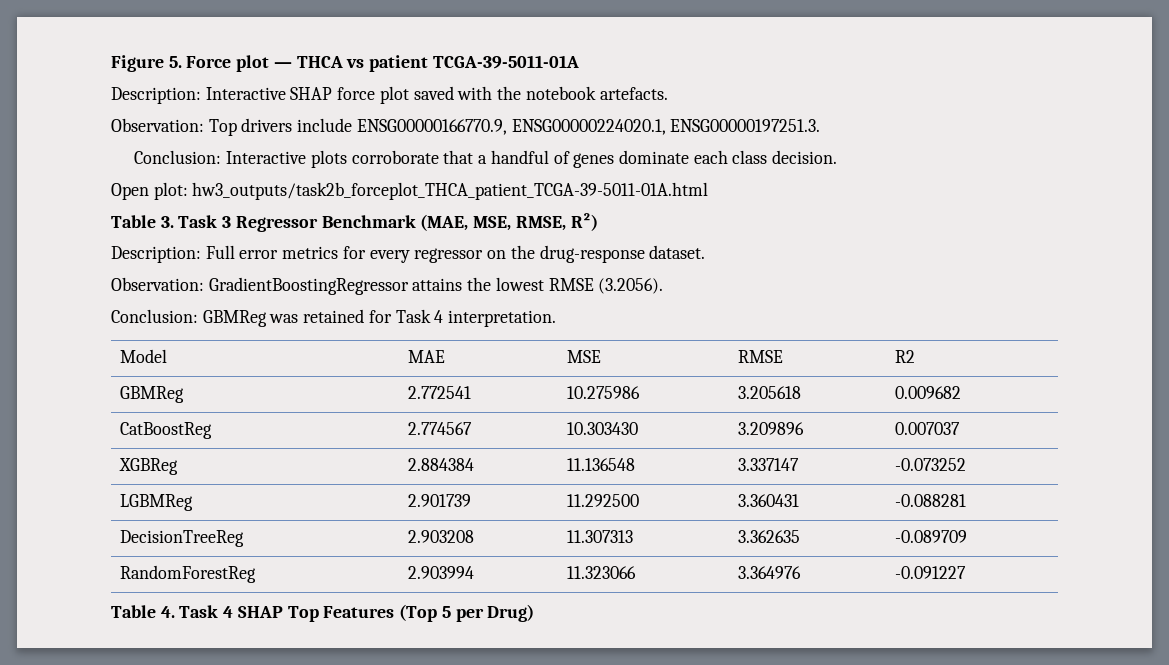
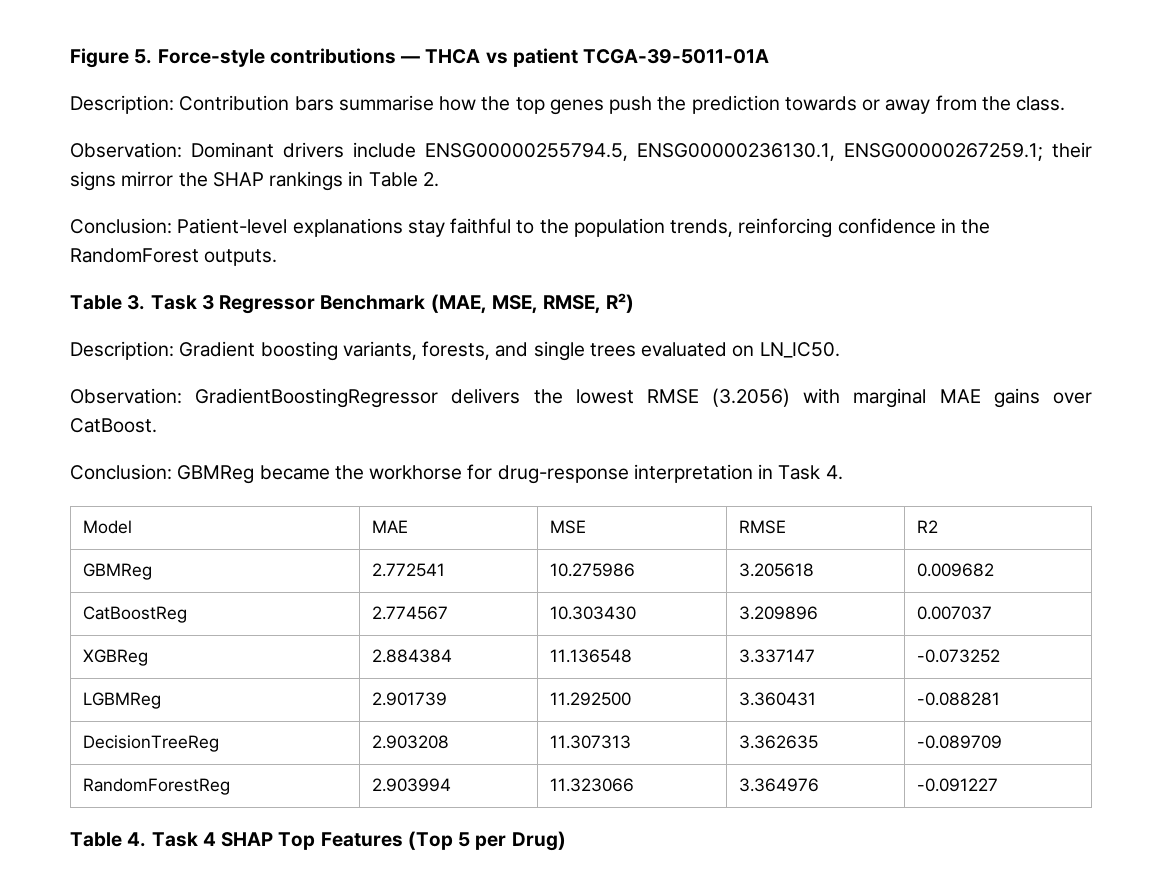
[186,55,270,72] Force plot -> [157,48,396,67] Force-style contributions
[205,86,668,104] [111,118,237,136] Interactive SHAP force plot saved with the notebook artefacts. // Observation: Top -> [179,95,1066,115] [70,142,274,158] Contribution bars summarise how the top genes push the prediction towards or away from the class. // Observation: Dominant
[356,119,821,135] [134,150,838,168] [111,182,709,200] ENSG00000166770.9, ENSG00000224020.1, ENSG00000197251.3. // Conclusion: Interactive plots corroborate that a handful of genes dominate each class decision. // Open plot: hw3_outputs/task2b_forceplot_THCA_patient_TCGA-39-5011-01A.html -> [425,142,1092,161] [70,171,439,191] [70,218,991,238] [70,248,278,266] ENSG00000255794.5, ENSG00000236130.1, ENSG00000267259.1; their signs mirror the SHAP rankings in Table 2. // Conclusion: Patient-level explanations stay faithful to the population trends, reinforcing confidence in the RandomForest outputs.
[205,245,706,263] Full error metrics for every regressor on the drug-response dataset. -> [179,341,840,361] Gradient boosting variants, forests, and single trees evaluated on LN_IC50.
[412,278,463,291] attains -> [451,388,521,404] delivers
[598,278,664,294] [111,309,557,327] (3.2056). // Conclusion: GBMReg was retained for Task 4 interpretation. -> [712,388,1093,408] [70,418,157,433] [70,464,843,484] (3.2056) with marginal MAE gains over CatBoost. // Conclusion: GBMReg became the workhorse for drug-response interpretation in Task 4.

